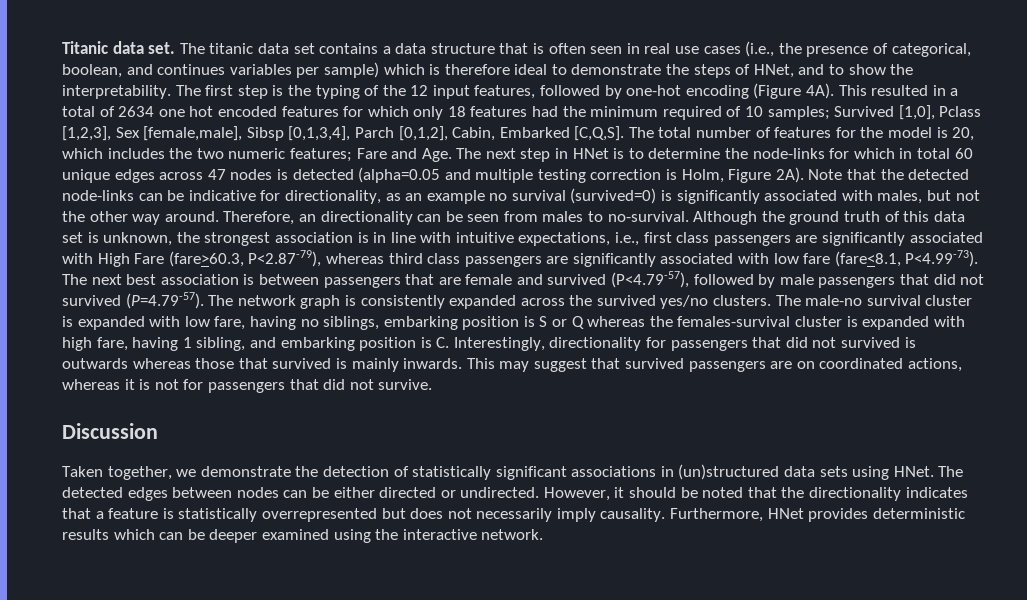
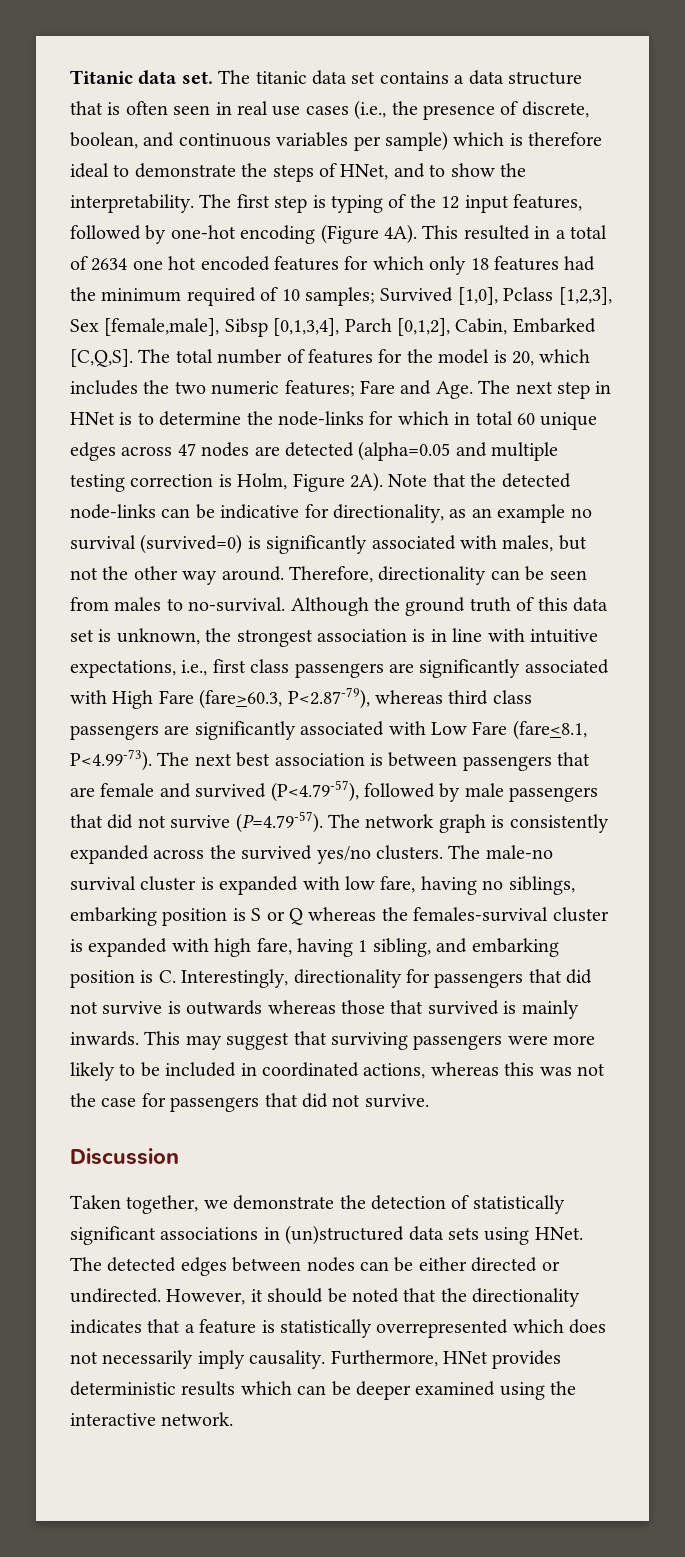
[891,43,971,57] categorical, -> [521,101,589,118] discrete,
[157,64,226,75] continues -> [178,133,271,147] continuous
[287,85,311,96] the -> (326, 201) none
[276,169,288,180] is -> [254,446,280,456] are
[298,214,316,222] an -> (373, 574) none
[773,253,831,264] low fare -> [431,721,508,735] Low Fare
[62,295,121,306] survived -> [170,815,231,829] survive
[841,337,901,348] survived -> [102,1001,163,1015] survive
[625,358,963,372] [62,379,179,390] survived passengers are on coordinated actions, whereas it is not -> [331,1032,596,1050] [70,1062,605,1081] [70,1093,137,1107] surviving passengers were more likely to be included in coordinated actions, whereas this was not the case
[381,508,406,519] but -> [512,1319,564,1333] which

